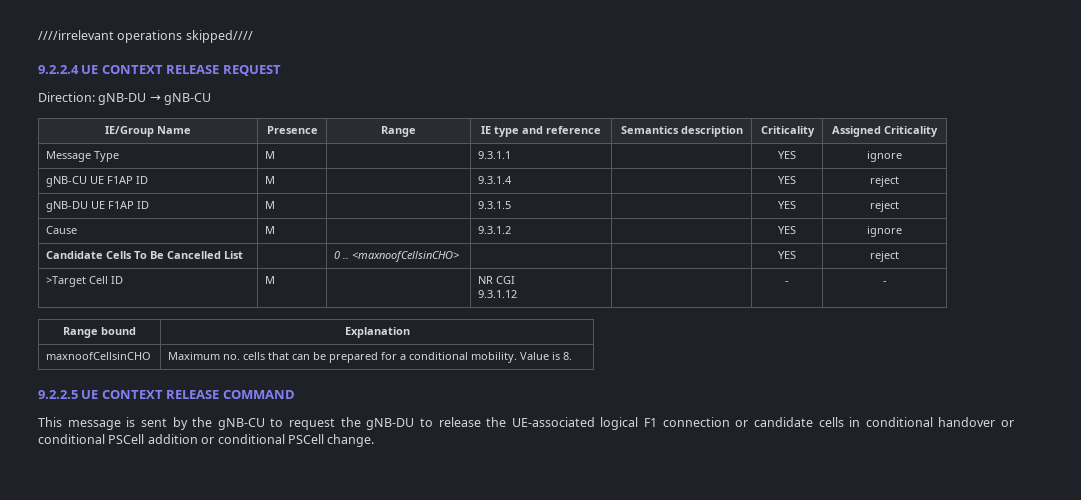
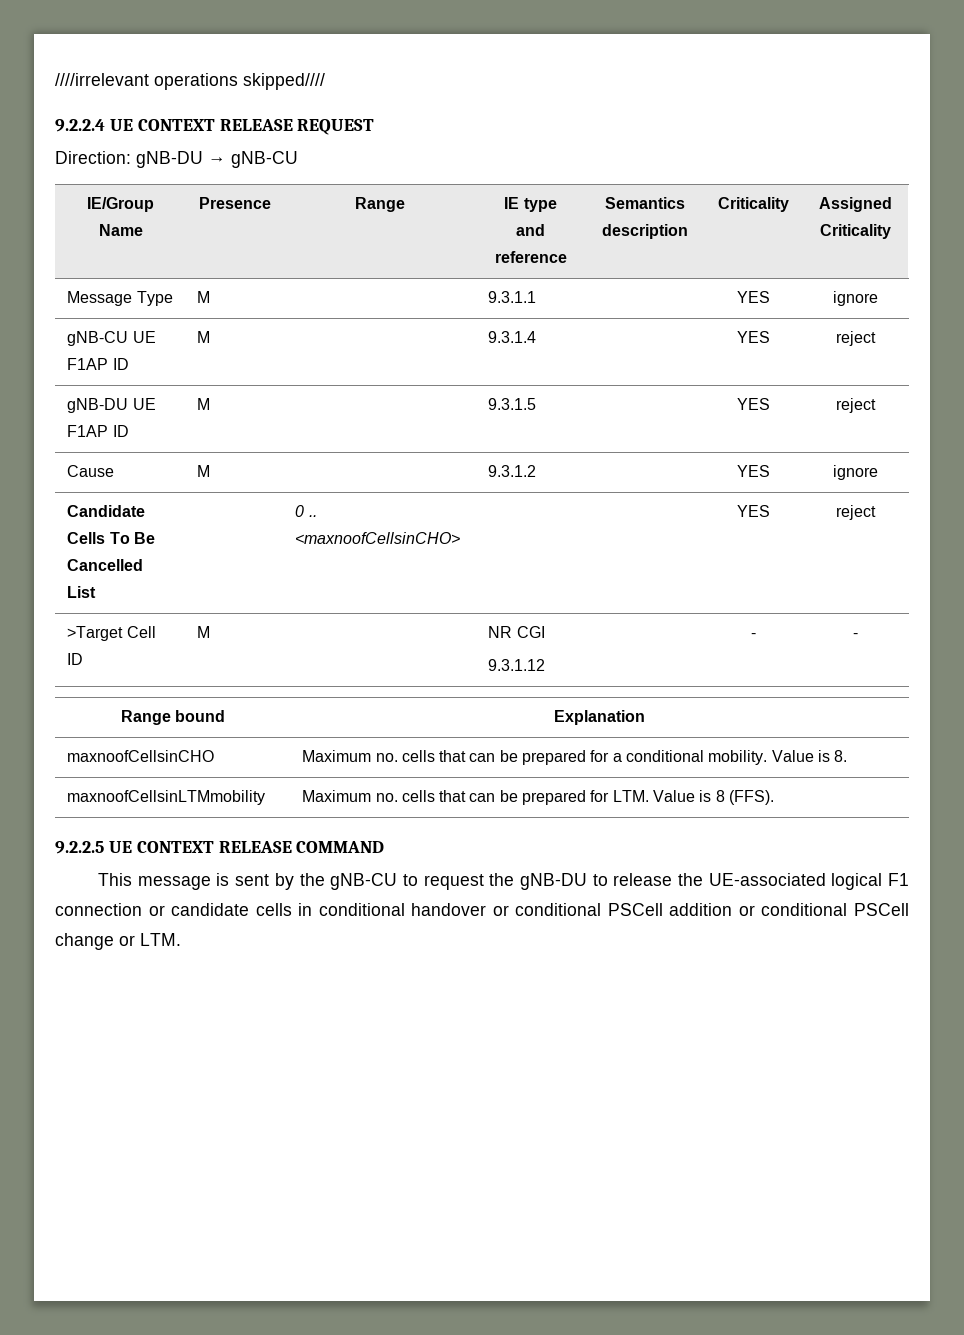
(573, 356) none -> [67,790,266,805] [302,790,775,805] // maxnoofCellsinLTMmobility | Maximum no. cells that can be prepared for LTM. Value is 8 (FFS).
[327,434,375,447] change. -> [55,933,181,950] change or LTM.

